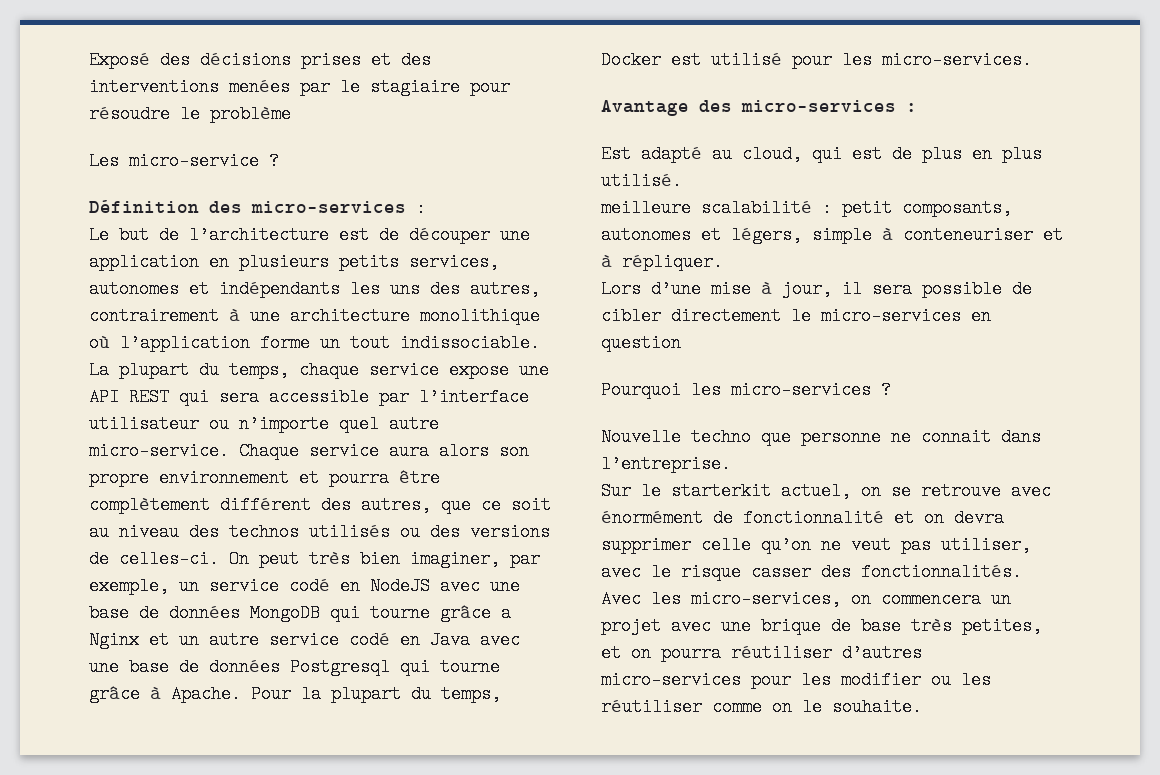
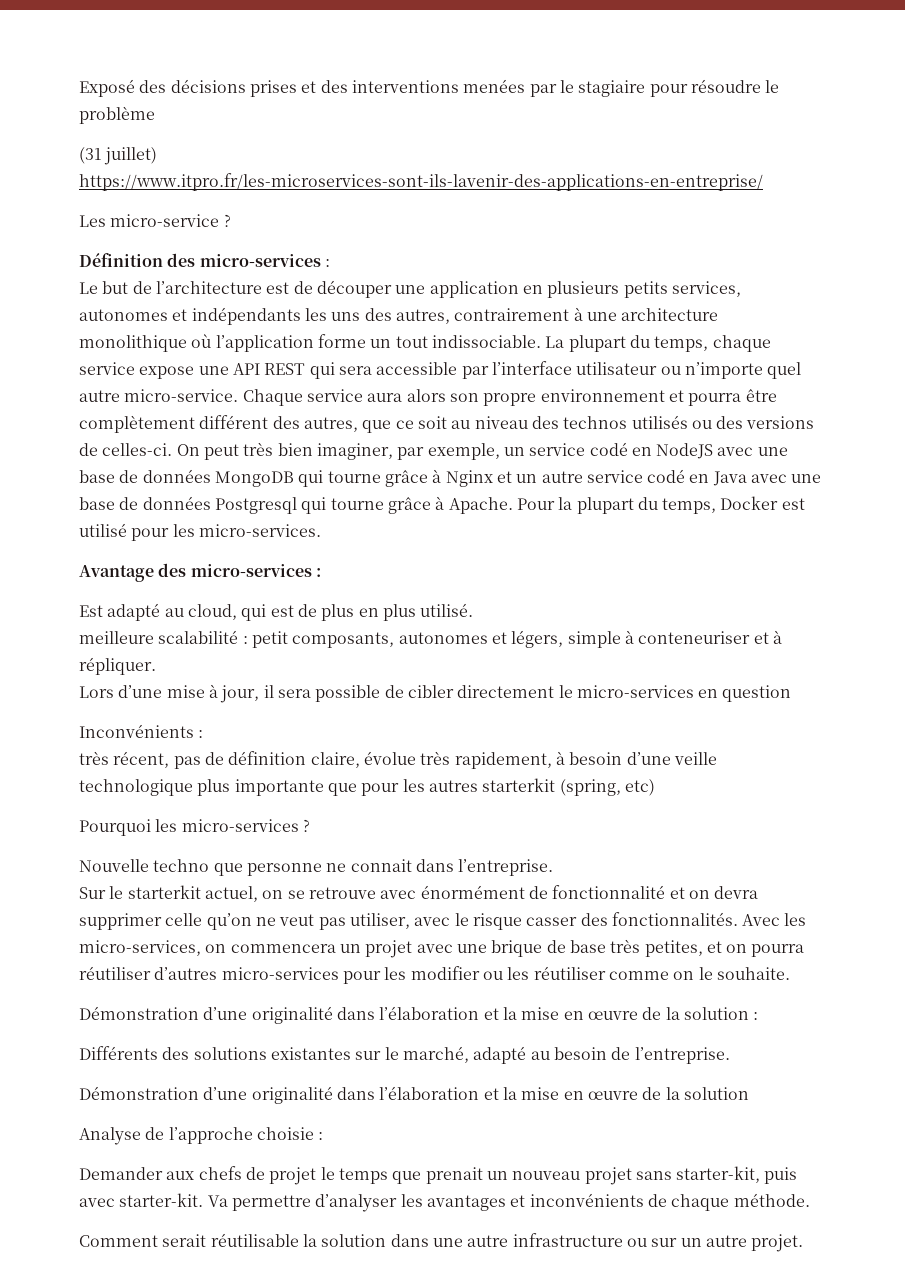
(291, 114) none -> [79,147,158,165] [79,173,763,191] // (31 juillet) https://www.itpro.fr/les-microservices-sont-ils-lavenir-des-applications-en-entreprise/
[501,604,511,622] a -> [432,469,442,483] à
(681, 343) none -> [79,724,204,738] [79,751,717,769] [79,778,655,796] // Inconvénients : // très récent, pas de définition claire, évolue très rapidement, à besoin d’une veille technologique plus importante que pour les autres starterkit (spring, etc)
(922, 707) none -> [79,1006,759,1024] [79,1046,730,1064] [79,1086,749,1104] [79,1127,324,1145] [79,1166,798,1185] [79,1193,810,1212] [79,1233,804,1252] // Démonstration d’une originalité dans l’élaboration et la mise en œuvre de la solution : // Différents des solutions existantes sur le marché, adapté au besoin de l’entreprise. // Démonstration d’une originalité dans l’élaboration et la mise en œuvre de la solution // Analyse de l’approche choisie : // Demander aux chefs de projet le temps que prenait un nouveau projet sans starter-kit, puis avec starter-kit. Va permettre d’analyser les avantages et inconvénients de chaque méthode. // Comment serait réutilisable la solution dans une autre infrastructure ou sur un autre projet.

